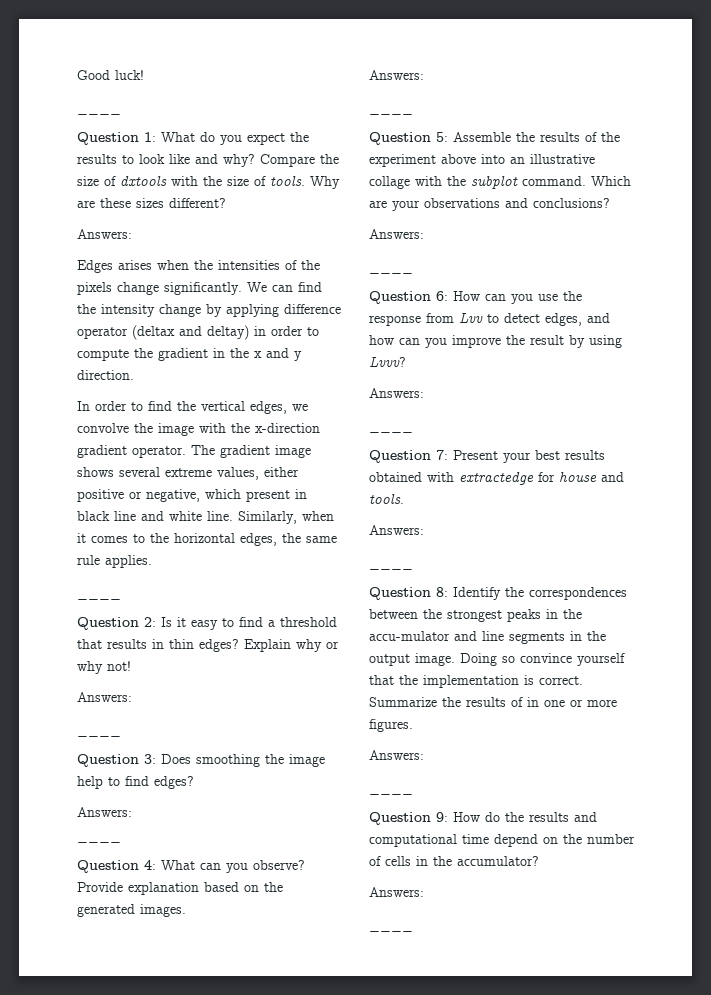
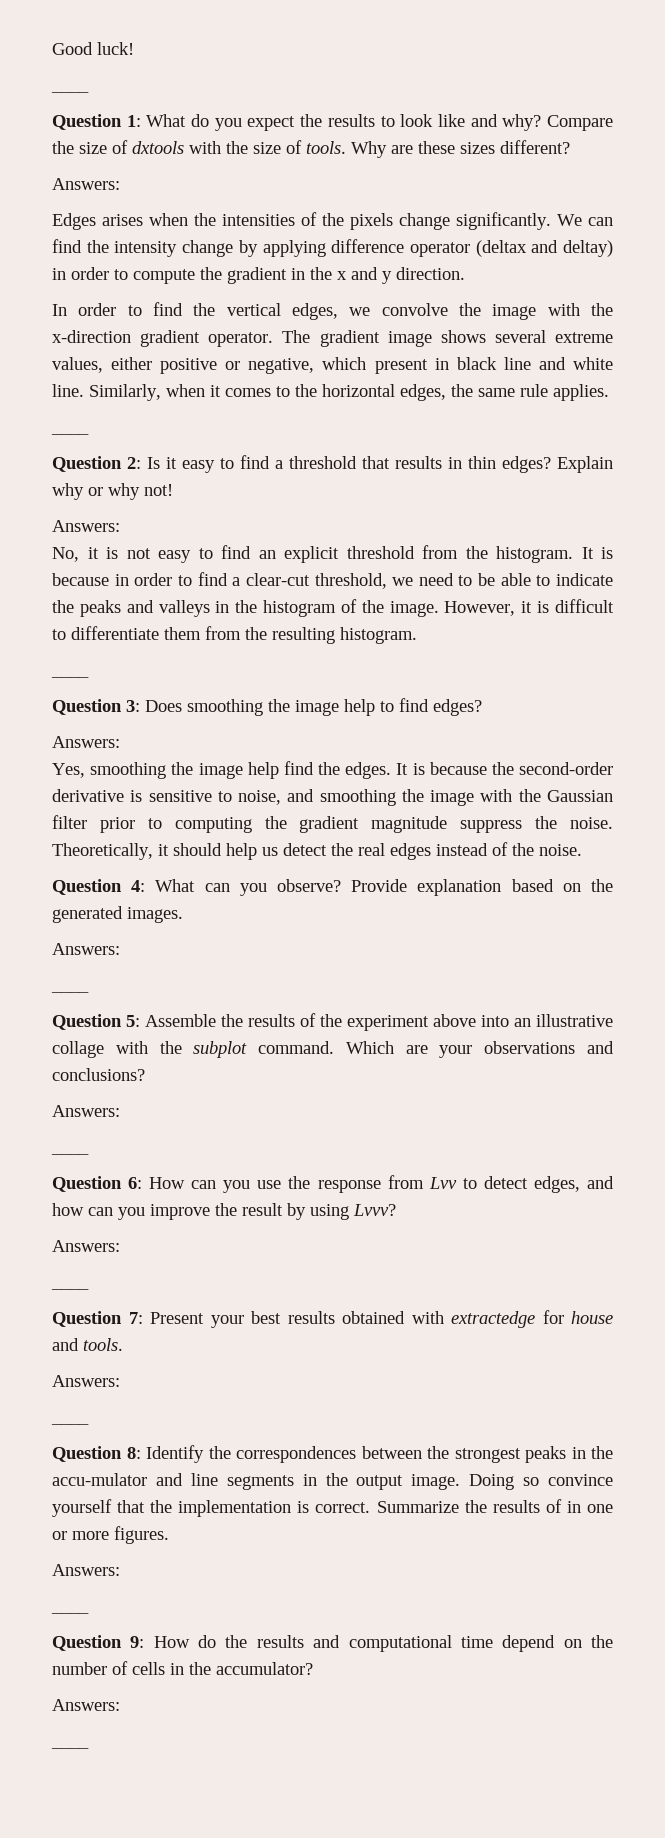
(132, 697) none -> [52,545,613,563] [52,572,614,589] [52,599,615,617] [52,626,417,644] // No, it is not easy to find an explicit threshold from the histogram. It is because in order to find a clear-cut threshold, we need to be able to indicate the peaks and valleys in the histogram of the image. However, it is difficult to differentiate them from the resulting histogram.
[77,839,121,843] ____ -> [52,761,613,779] [52,789,613,806] [52,815,614,833] [52,842,582,860] Yes, smoothing the image help find the edges. It is because the second-order derivative is sensitive to noise, and smoothing the image with the Gaussian filter prior to computing the gradient magnitude suppress the noise. Theoretically, it should help us detect the real edges instead of the noise.

